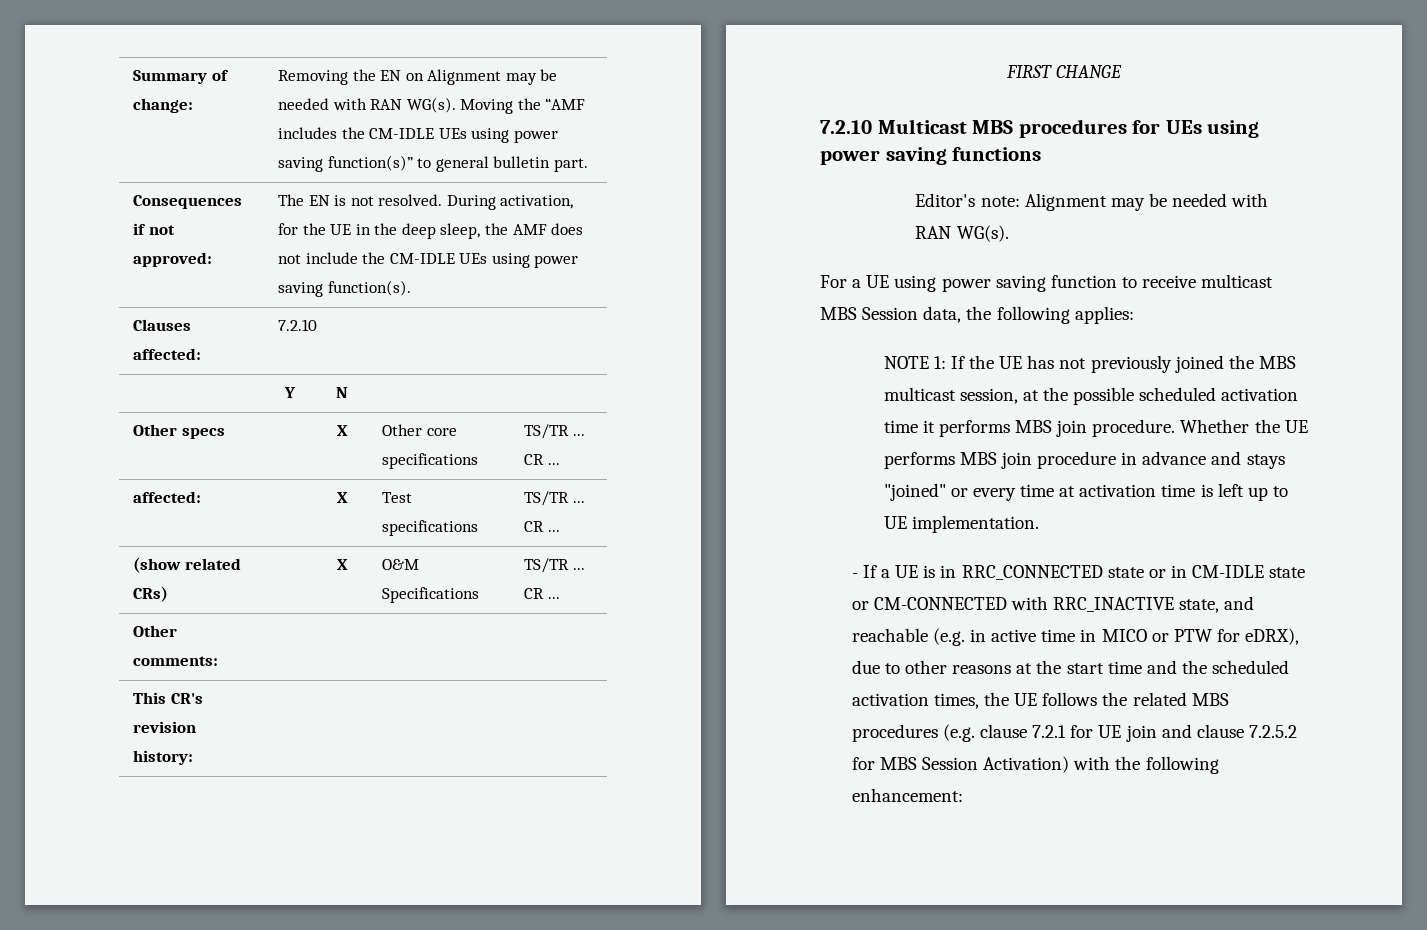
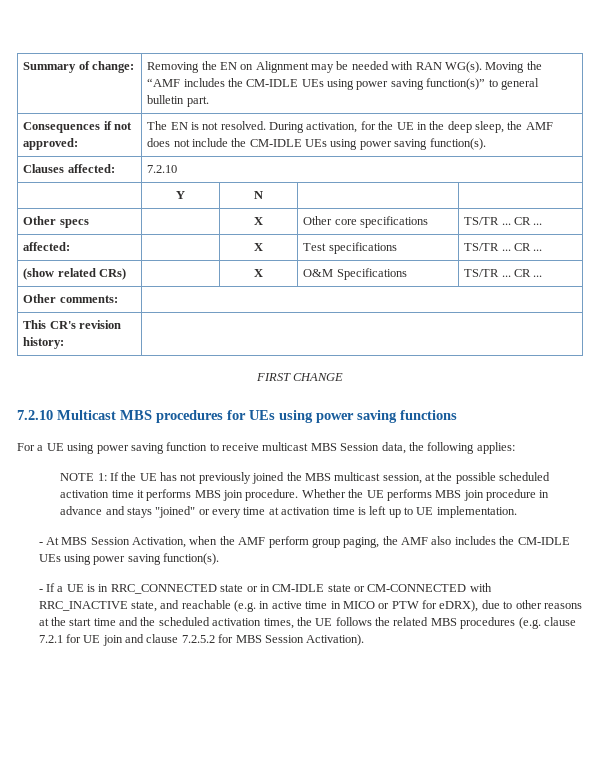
[915,193,1269,211] [915,225,1009,242] // Editor's note: Alignment may be needed with RAN WG(s). -> (457, 415) none
(1039, 524) none -> [38,536,570,548] [38,553,220,565] // - At MBS Session Activation, when the AMF perform group paging, the AMF also includes the CM-IDLE UEs using power saving function(s).
[983,756,1219,774] [851,788,963,802] Activation) with the following enhancement: -> [306,634,365,646] Activation).

